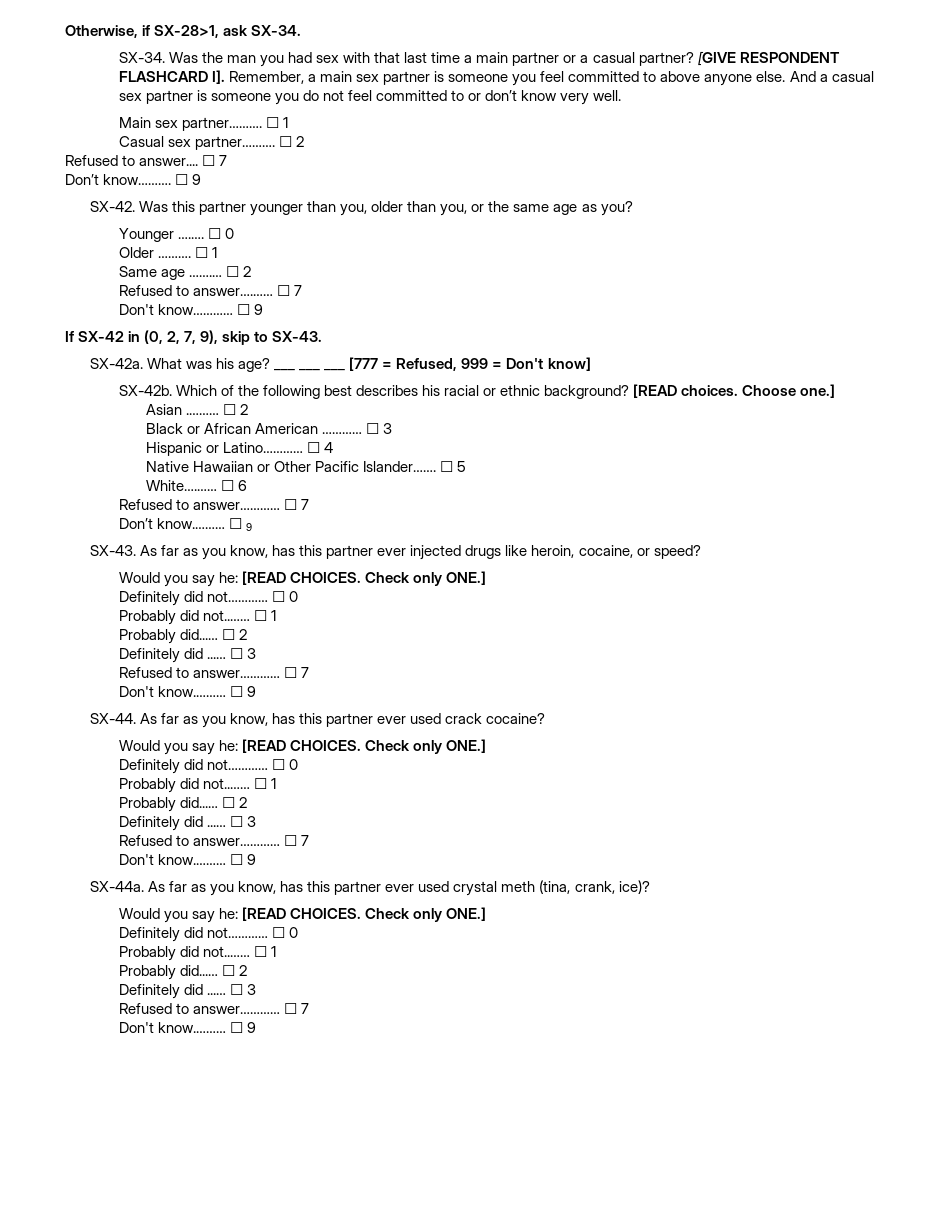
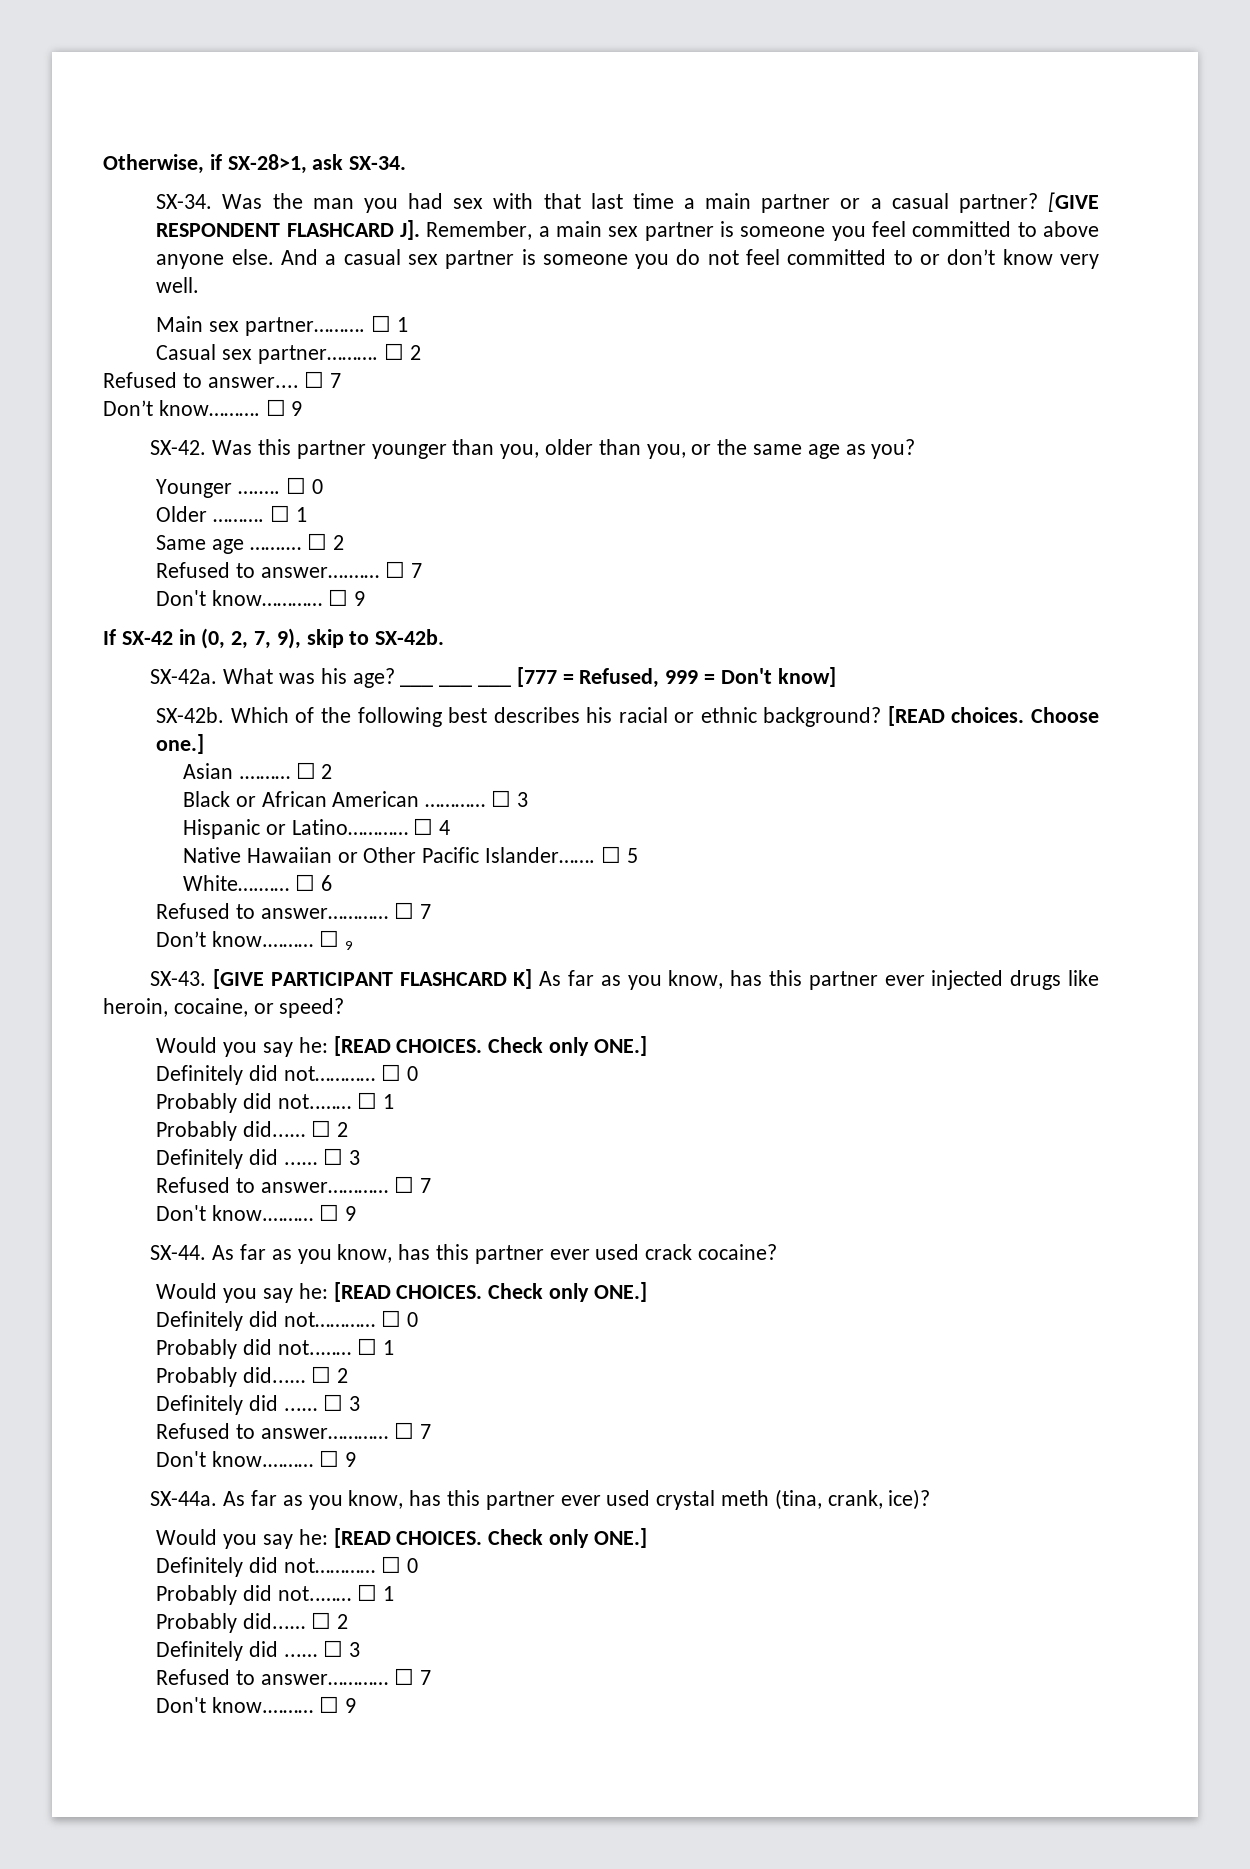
[211,70,225,84] I]. -> [399,220,420,240] J].
[272,331,323,342] SX-43. -> [375,629,445,645] SX-42b.
(136, 550) none -> [213,969,533,989] [GIVE PARTICIPANT FLASHCARD K]

